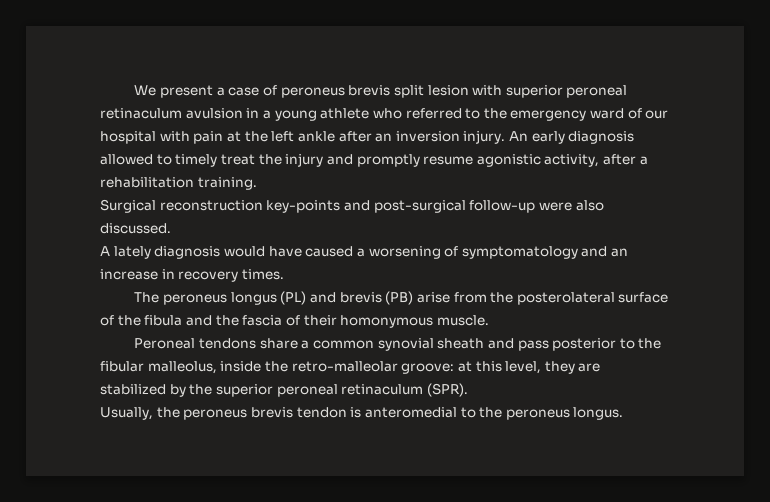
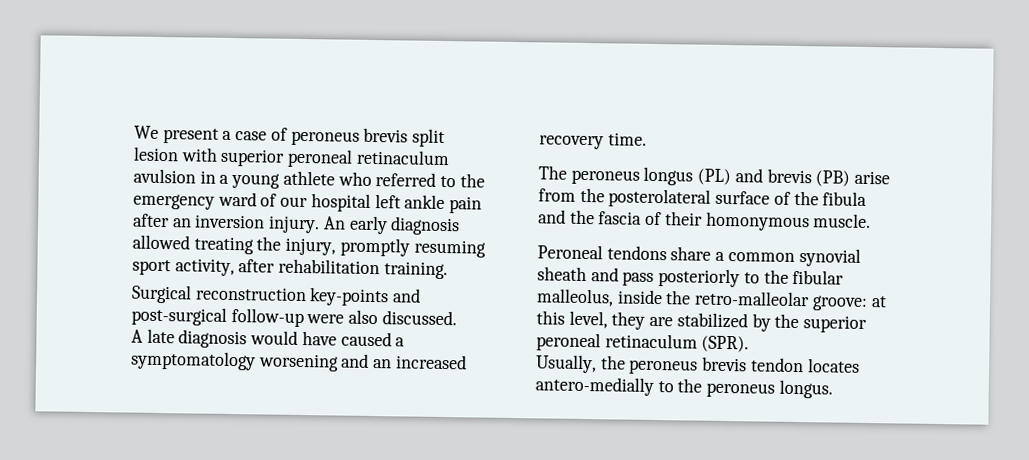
[159,131,268,144] with pain at the -> (371, 202) none
(335, 136) none -> [449,196,483,214] pain
[156,153,541,167] to timely treat the injury and promptly resume agonistic -> [193,236,486,258] [132,259,171,276] treating the injury, promptly resuming sport
[639,156,648,165] a -> (276, 266) none
[113,246,151,259] lately -> [146,328,175,344] late
[368,246,629,259] [100,269,284,282] worsening of symptomatology and an increase in recovery times. -> [131,350,467,372] [539,132,647,150] symptomatology worsening and an increased recovery time.
[552,338,617,351] posterior -> [658,268,741,288] posteriorly
[350,407,457,418] is anteromedial -> [807,358,860,373] [535,376,654,396] locates antero-medially

